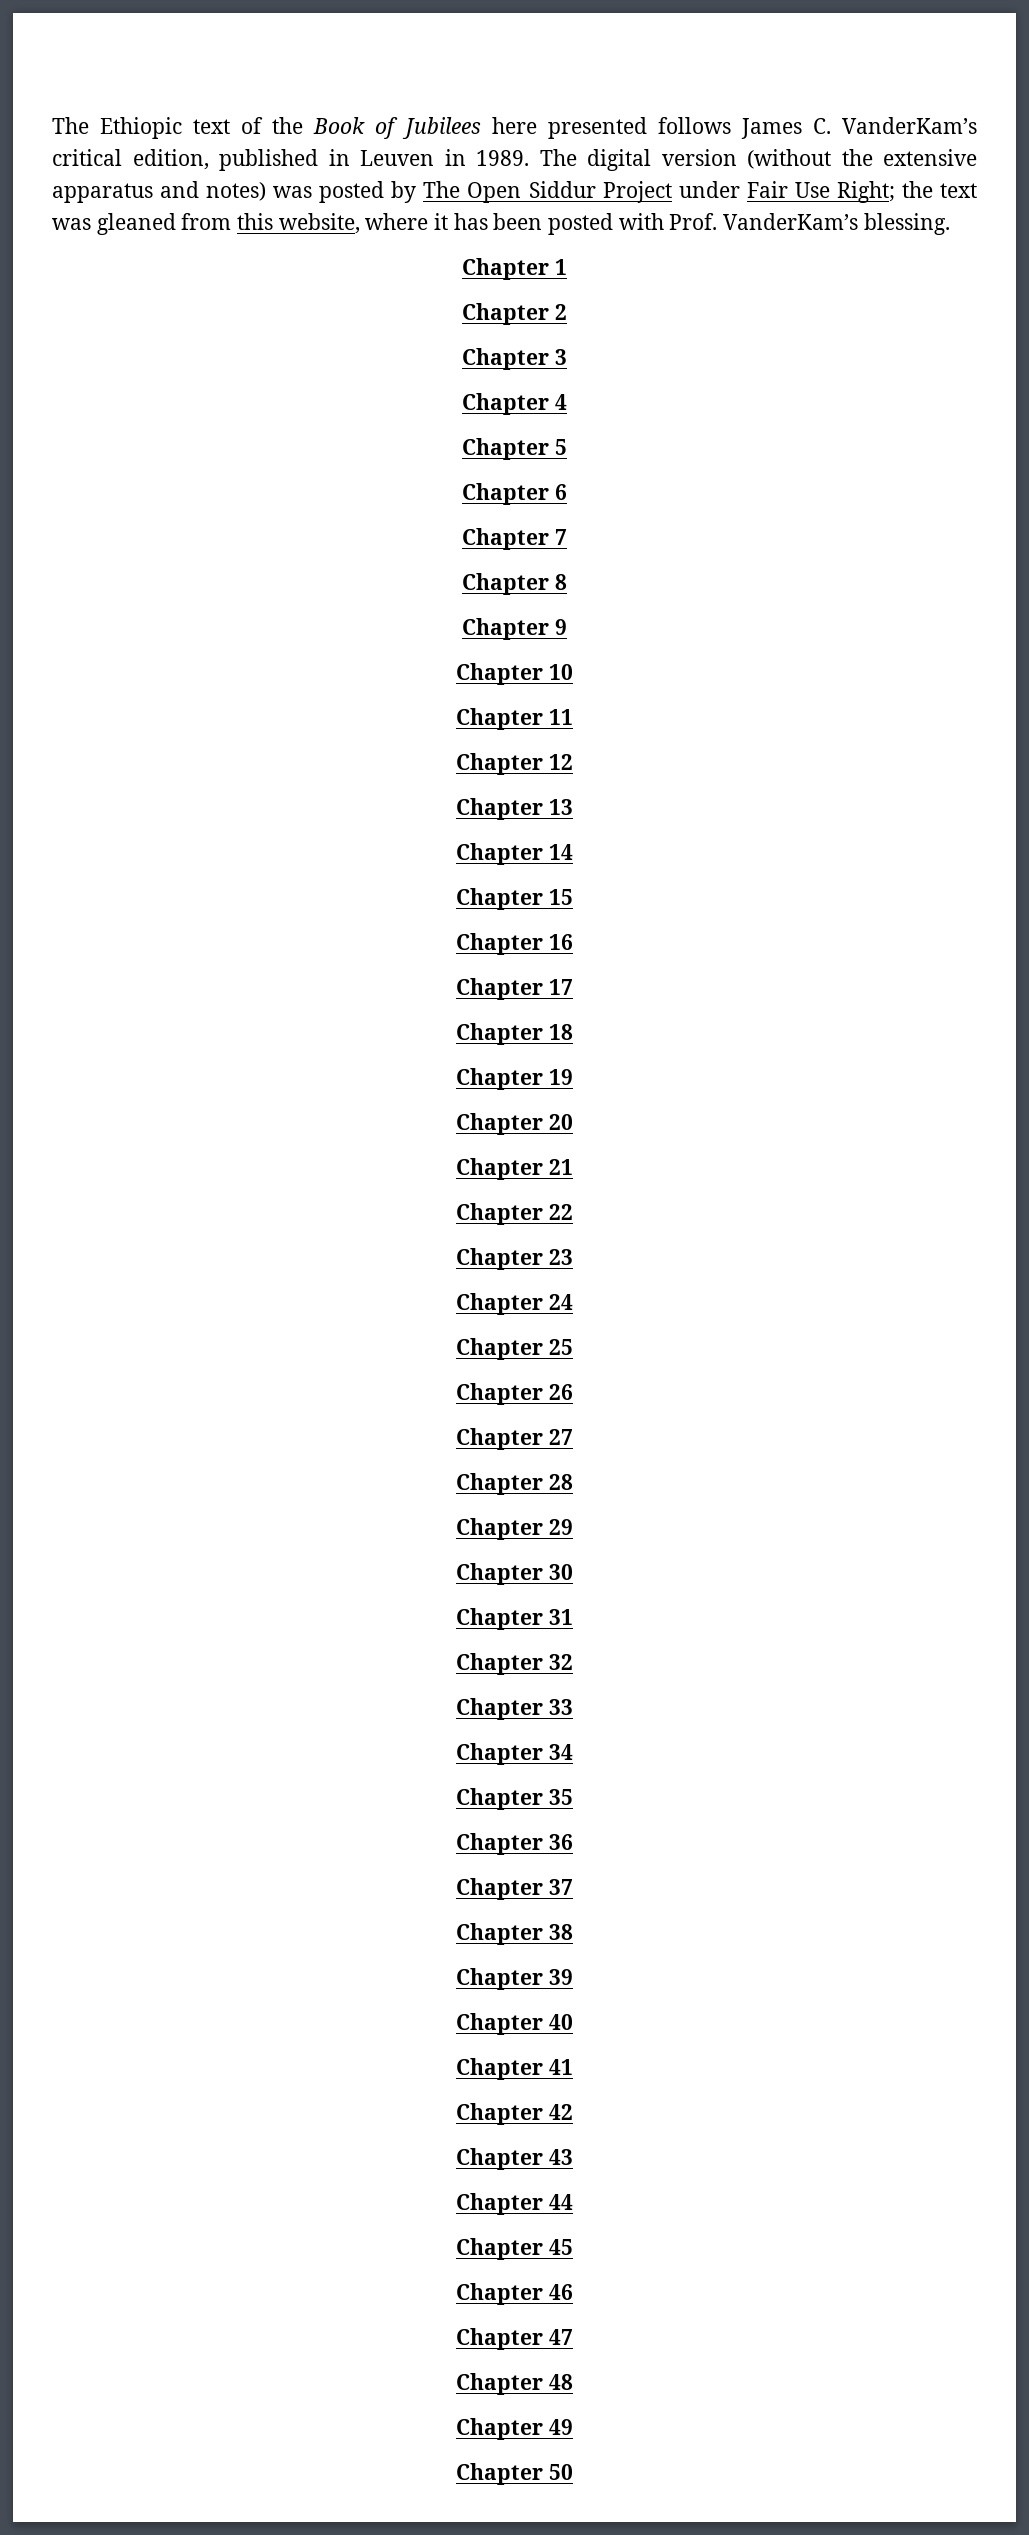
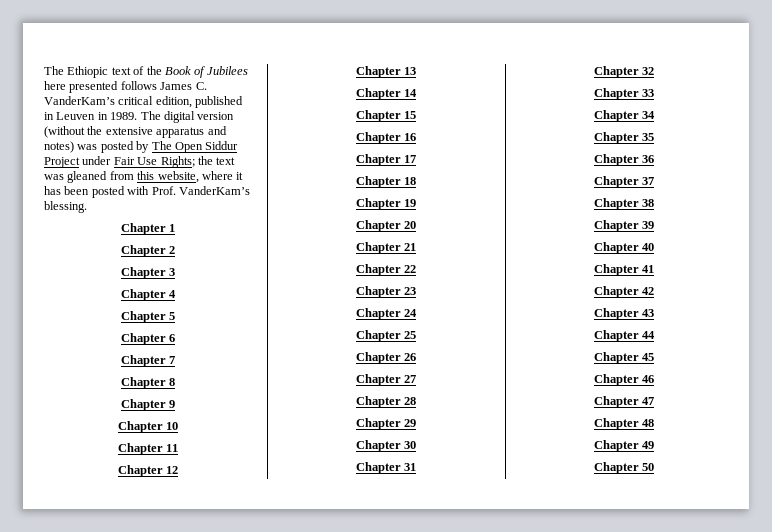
[836,181,895,203] Right; -> [160,156,195,168] Rights;

